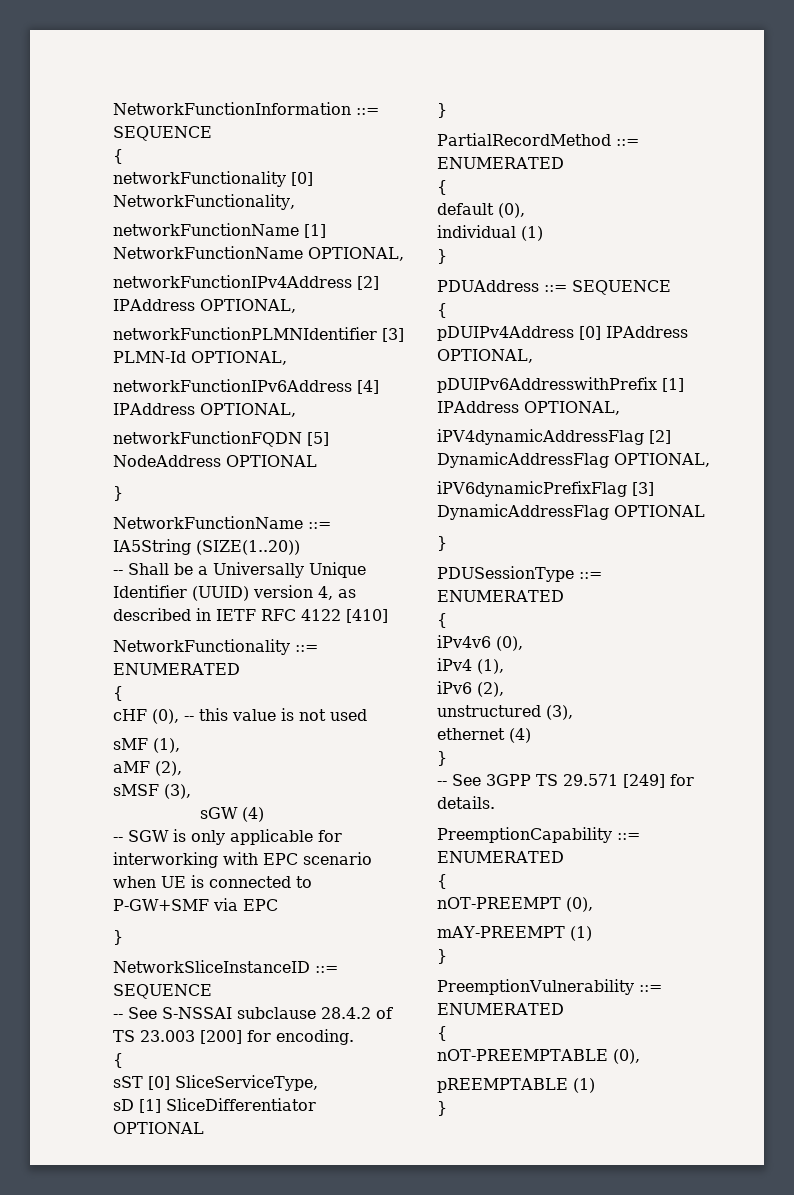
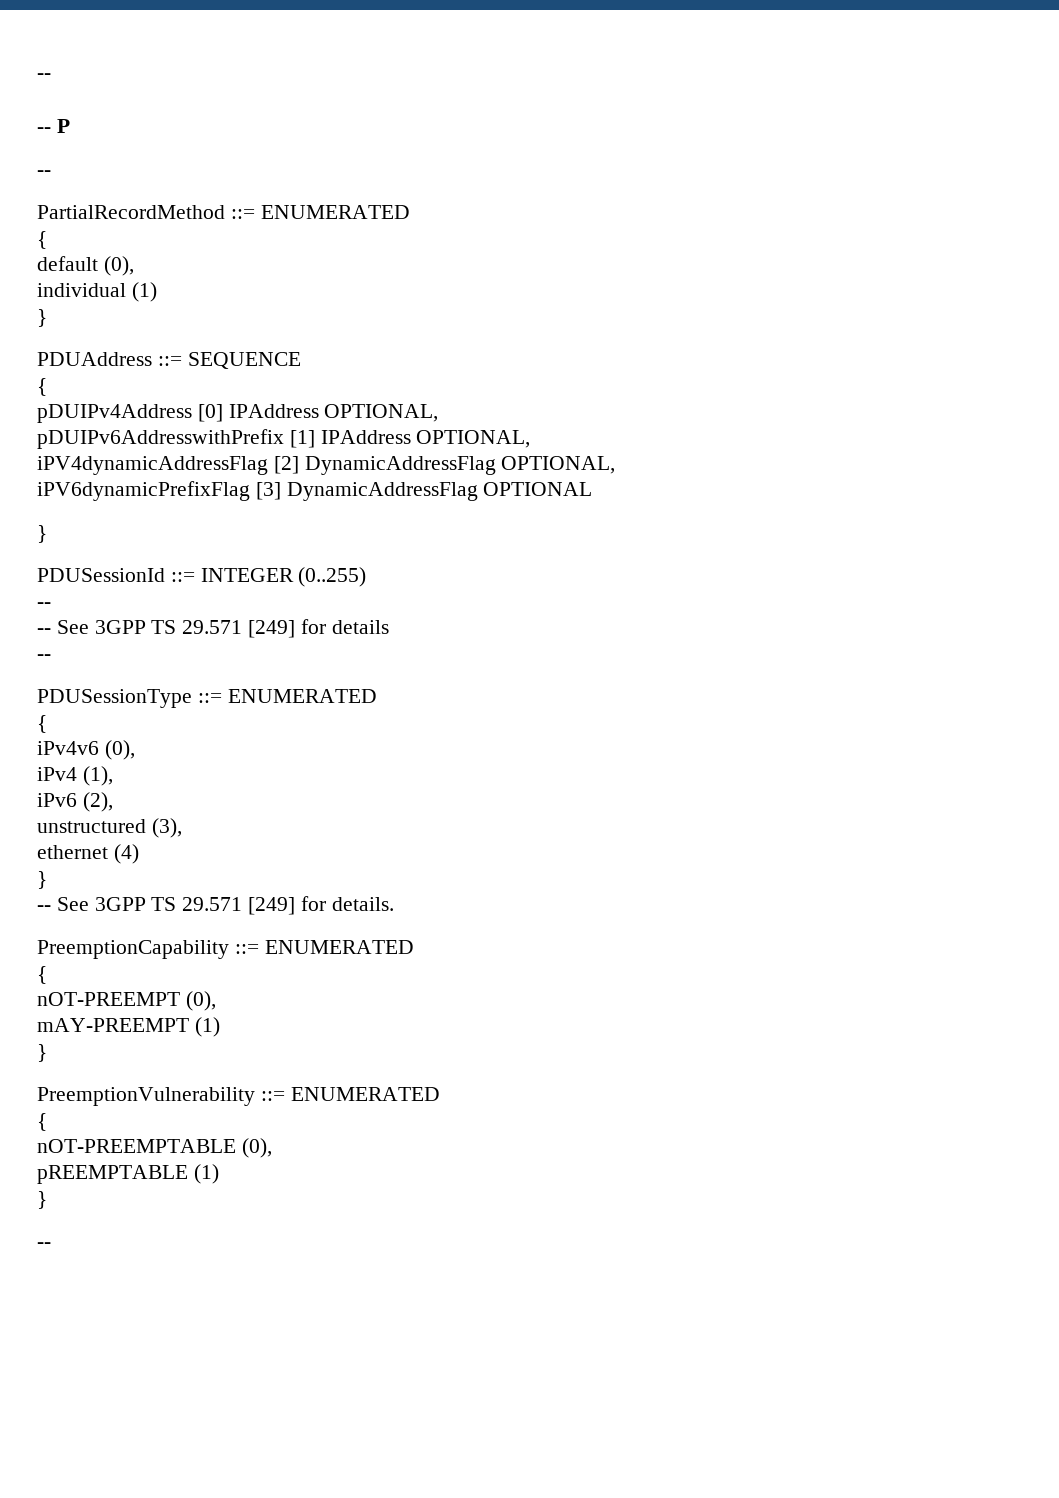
[113,102,379,115] [113,126,212,141] [113,149,123,164] [113,171,313,187] [113,194,295,210] [113,223,326,238] [113,246,404,261] [113,275,379,290] [113,299,296,313] [113,327,404,342] [113,351,287,365] [113,379,379,394] [113,403,296,417] [113,431,329,447] [113,455,317,467] [113,486,123,501] [113,516,331,529] [113,539,300,555] [113,562,366,578] [113,585,356,601] [113,608,388,623] [113,639,318,655] [113,663,240,675] [113,686,123,701] [113,708,367,724] [113,738,180,753] [113,761,182,776] [113,784,191,799] [200,807,265,822] [113,829,342,845] [113,852,372,868] [113,875,312,888] [113,898,278,911] [113,930,123,945] [113,960,338,973] [113,984,212,999] [113,1007,393,1019] [113,1029,354,1045] [113,1053,123,1068] [113,1075,318,1091] [113,1098,316,1113] [113,1122,204,1134] [437,103,447,118] NetworkFunctionInformation ::= SEQUENCE // { // networkFunctionality [0] NetworkFunctionality, // networkFunctionName [1] NetworkFunctionName OPTIONAL, // networkFunctionIPv4Address [2] IPAddress OPTIONAL, // networkFunctionPLMNIdentifier [3] PLMN-Id OPTIONAL, // networkFunctionIPv6Address [4] IPAddress OPTIONAL, // networkFunctionFQDN [5] NodeAddress OPTIONAL // } // NetworkFunctionName ::= IA5String (SIZE(1..20)) // -- Shall be a Universally Unique Identifier (UUID) version 4, as described in IETF RFC 4122 [410] // NetworkFunctionality ::= ENUMERATED // { // cHF (0), -- this value is not used // sMF (1), // aMF (2), // sMSF (3), // sGW (4) // -- SGW is only applicable for interworking with EPC scenario when UE is connected to P-GW+SMF via EPC // } // NetworkSliceInstanceID ::= SEQUENCE // -- See S-NSSAI subclause 28.4.2 of TS 23.003 [200] for encoding. // { // sST [0] SliceServiceType, // sD [1] SliceDifferentiator OPTIONAL // } -> [37,73,51,79] [37,119,70,133] [37,170,51,176] -- // -- P // --
(447, 543) none -> [37,567,367,587] [37,602,51,608] [37,619,389,638] [37,654,51,660] // PDUSessionId ::= INTEGER (0..255) // -- // -- See 3GPP TS 29.571 [249] for details // --
(447, 1108) none -> [37,1242,51,1248] // --

